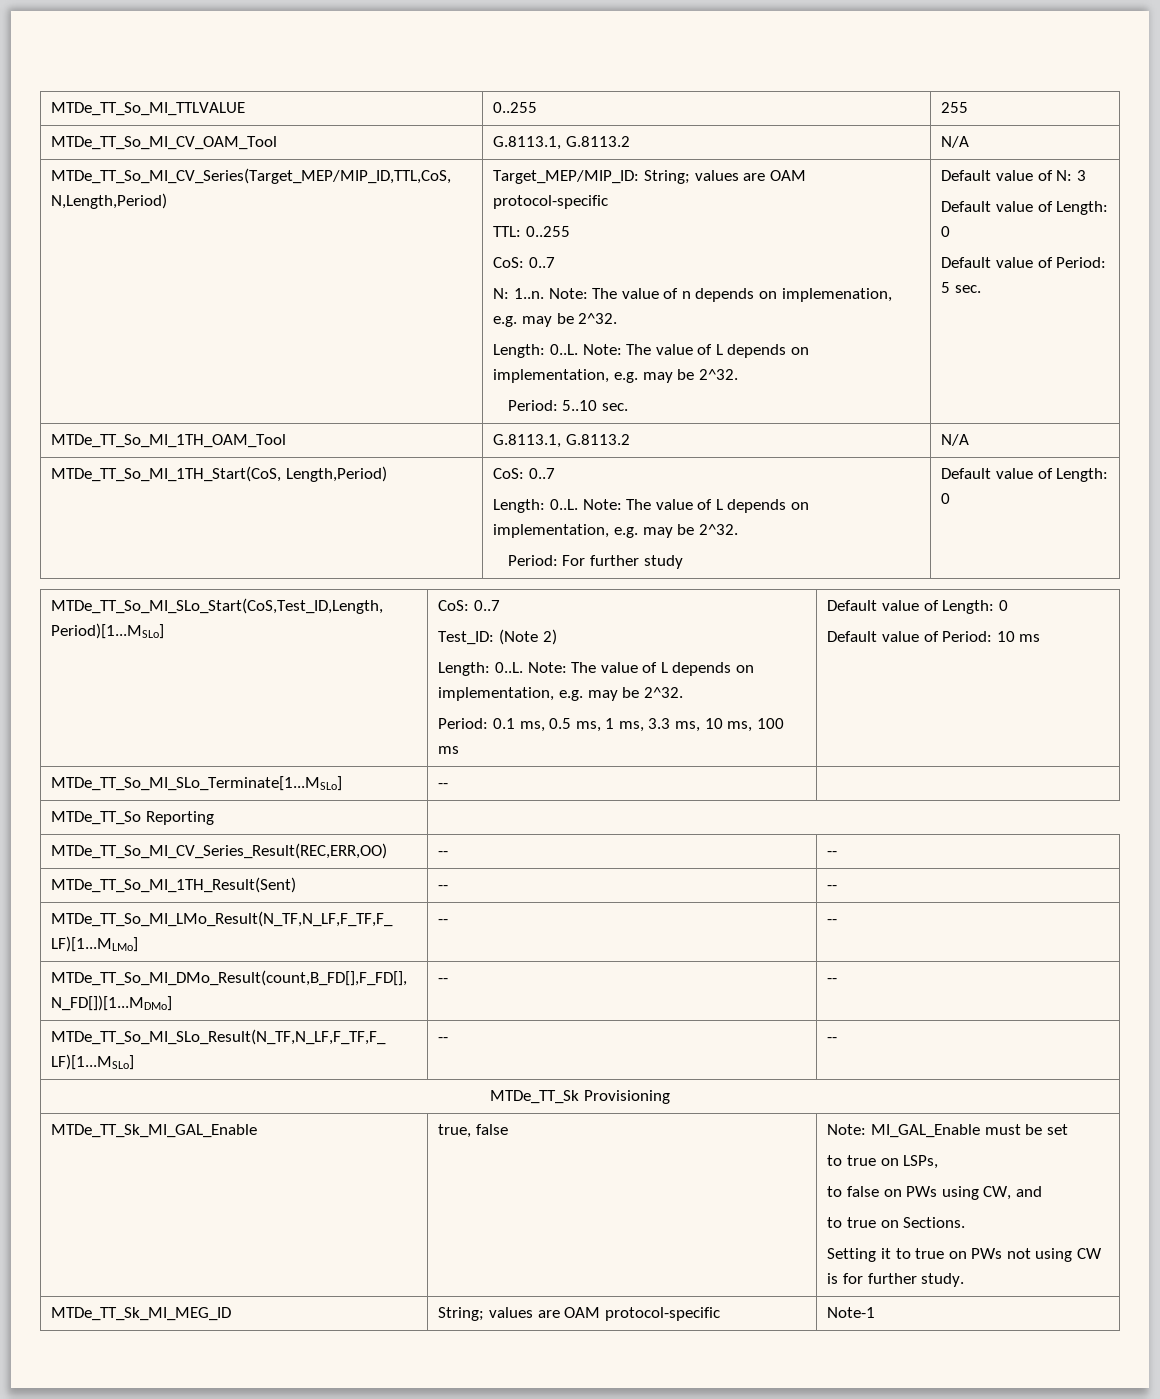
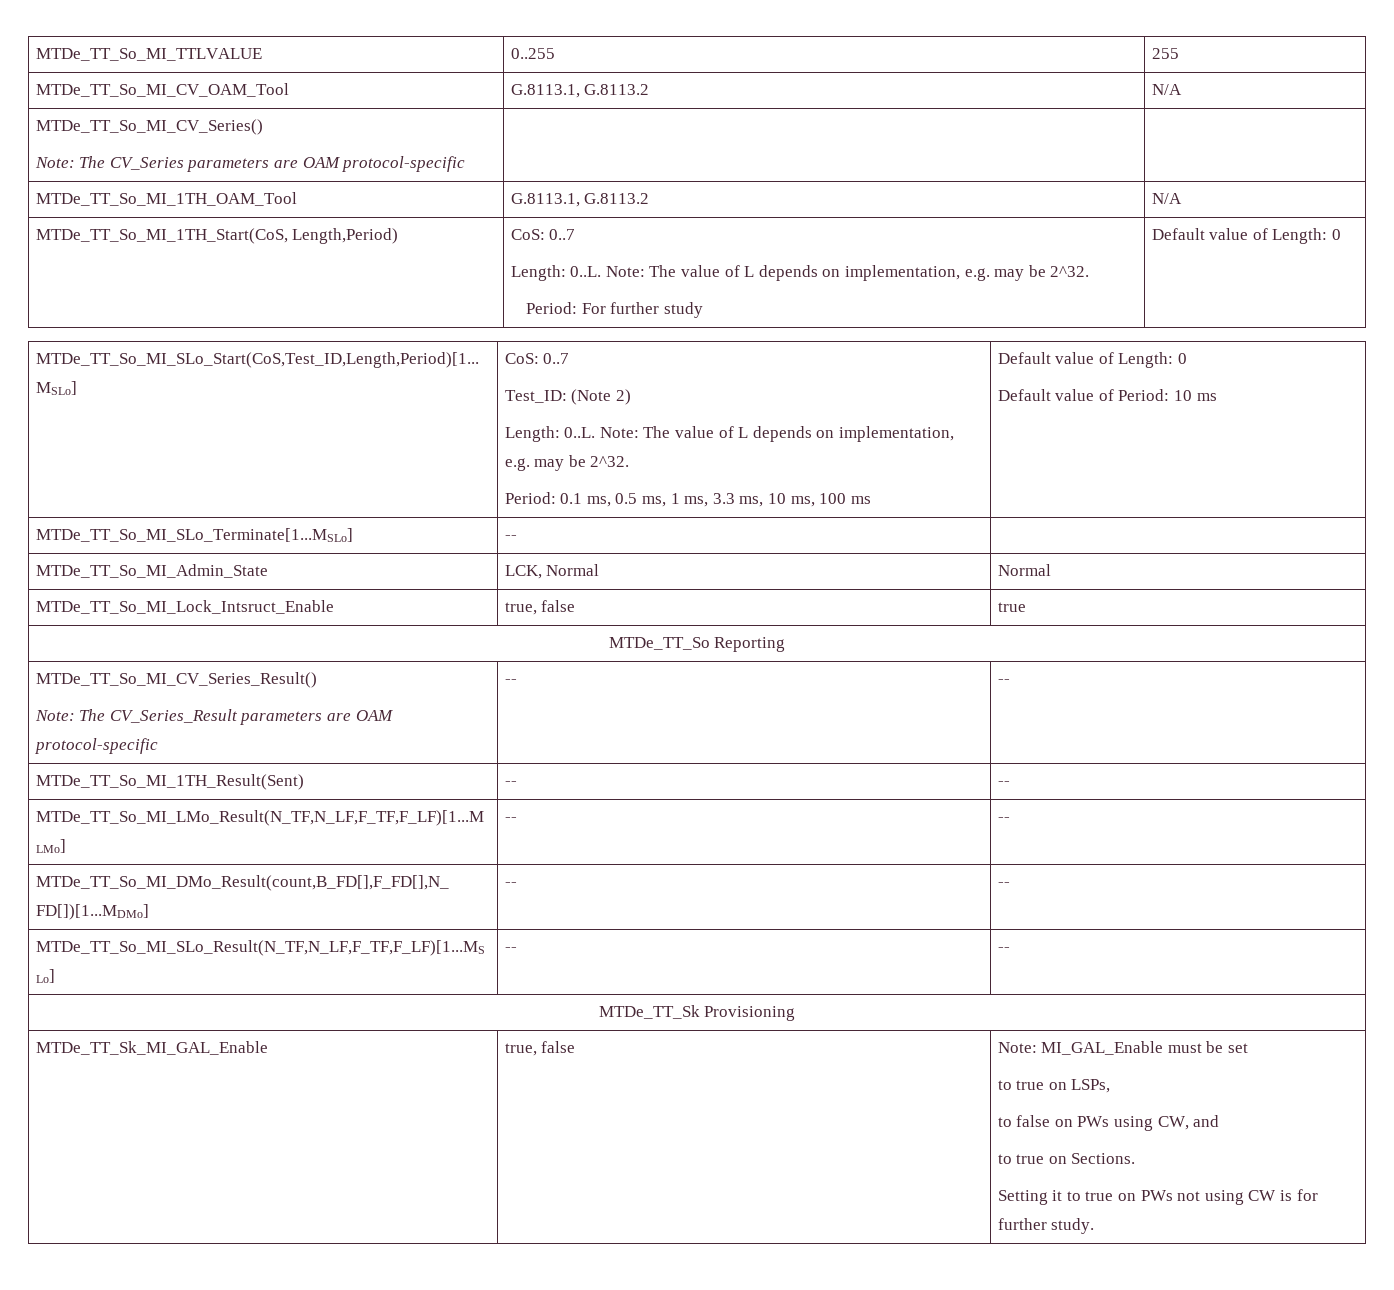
[51,168,452,184] [51,193,168,209] [493,170,806,184] [493,195,609,209] [493,226,570,237] [493,257,555,268] [493,288,892,302] [493,313,618,327] [493,344,810,358] [493,369,738,383] [507,400,628,411] [941,170,1086,181] [941,201,1109,215] [941,226,951,237] [941,257,1107,268] [941,282,981,293] MTDe_TT_So_MI_CV_Series(Target_MEP/MIP_ID,TTL,CoS, N,Length,Period) | Target_MEP/MIP_ID: String; values are OAM protocol-specific // TTL: 0..255 // CoS: 0..7 // N: 1..n. Note: The value of n depends on implemenation, e.g. may be 2^32. // Length: 0..L. Note: The value of L depends on implementation, e.g. may be 2^32. // Period: 5..10 sec. | Default value of N: 3 // Default value of Length: 0 // Default value of Period: 5 sec. -> [35,119,263,135] [34,156,466,172] MTDe_TT_So_MI_CV_Series() // Note: The CV_Series parameters are OAM protocol-specific | |
[51,811,214,825] [51,843,388,859] MTDe_TT_So Reporting // MTDe_TT_So_MI_CV_Series_Result(REC,ERR,OO) -> [35,564,268,578] [504,564,600,579] [997,564,1051,576] [35,600,334,614] [504,600,576,615] [997,602,1026,612] [608,637,786,652] [35,672,317,688] [34,709,393,725] [34,738,158,754] MTDe_TT_So_MI_Admin_State | LCK, Normal | Normal // MTDe_TT_So_MI_Lock_Intsruct_Enable | true, false | true // MTDe_TT_So Reporting // MTDe_TT_So_MI_CV_Series_Result() // Note: The CV_Series_Result parameters are OAM protocol-specific
[51,1307,232,1321] [438,1307,720,1321] [827,1307,876,1318] // MTDe_TT_Sk_MI_MEG_ID | String; values are OAM protocol-specific | Note-1 -> (1095, 1226) none

